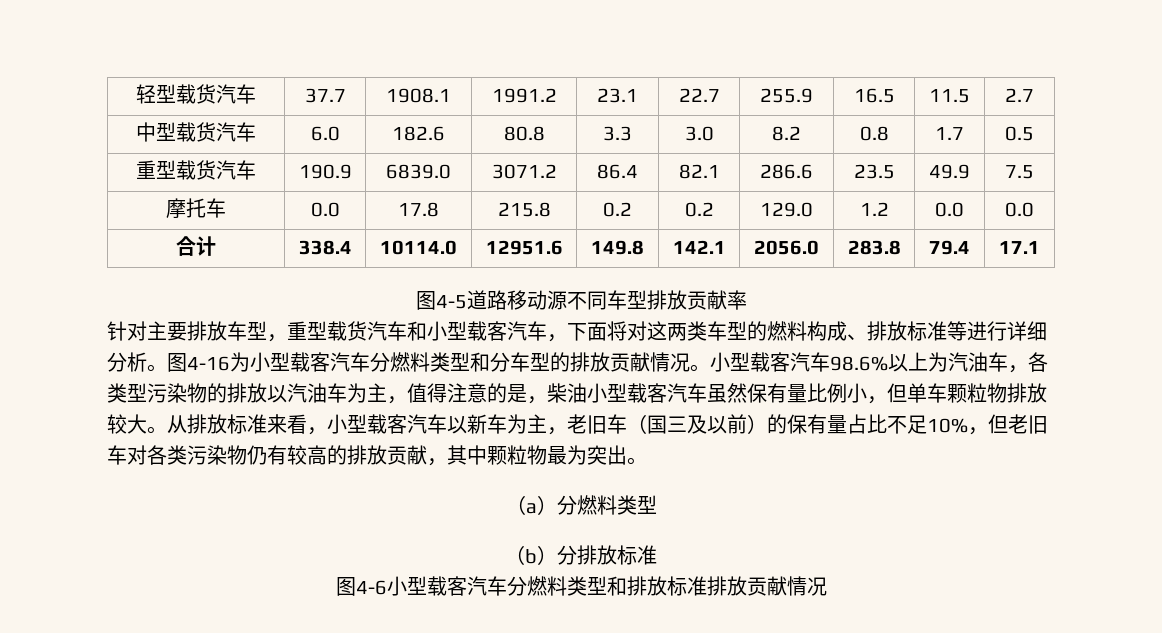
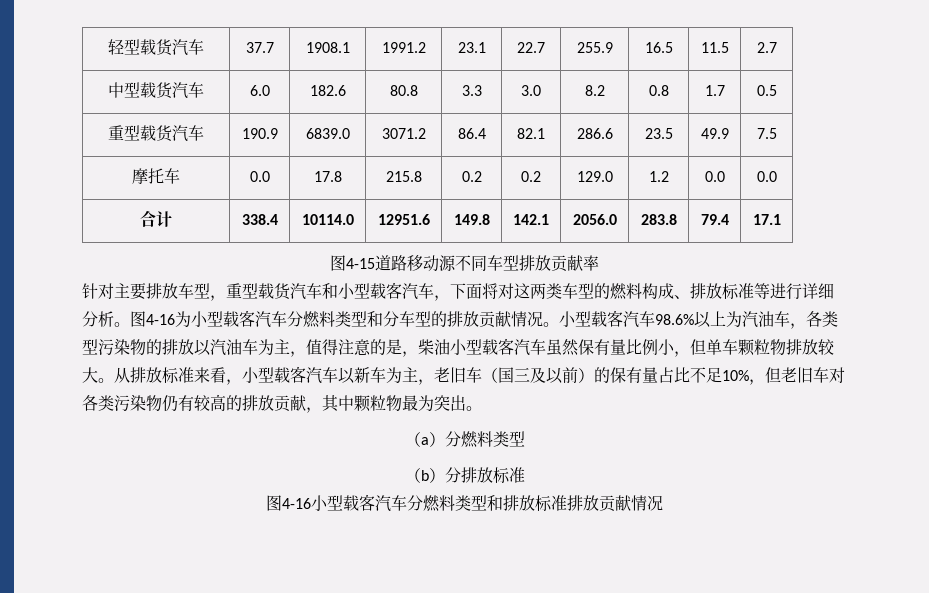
[435,295,467,309] 4-5 -> [346,258,375,269] 4-15
[355,580,387,595] 4-6 -> [282,498,311,509] 4-16

